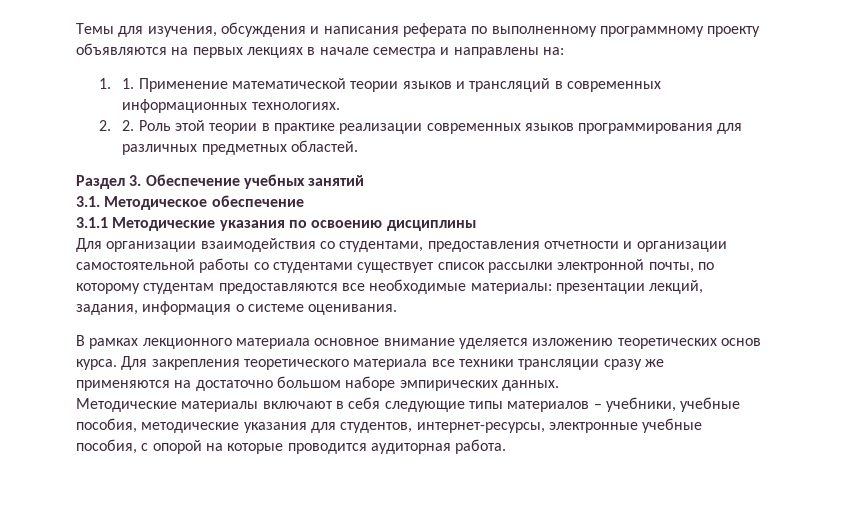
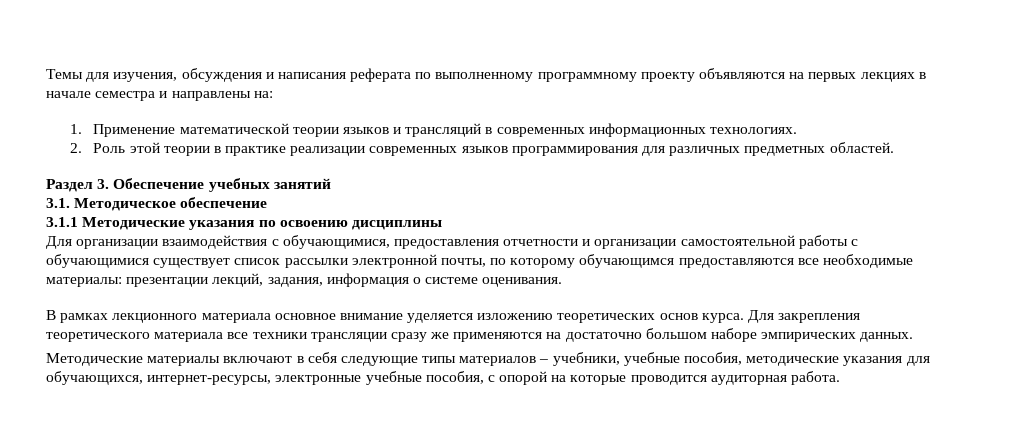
[122,78,135,89] 1. -> (82, 129) none
[122,120,135,131] 2. -> (82, 148) none
[319,241,424,252] со студентами, -> [271,235,390,249] с обучающимися,
[253,262,353,273] со студентами -> [851,239,859,246] [46,254,149,268] с обучающимися
[143,283,215,294] студентам -> [579,254,675,268] обучающимся
[340,422,413,433] студентов, -> [46,371,143,385] обучающихся,

